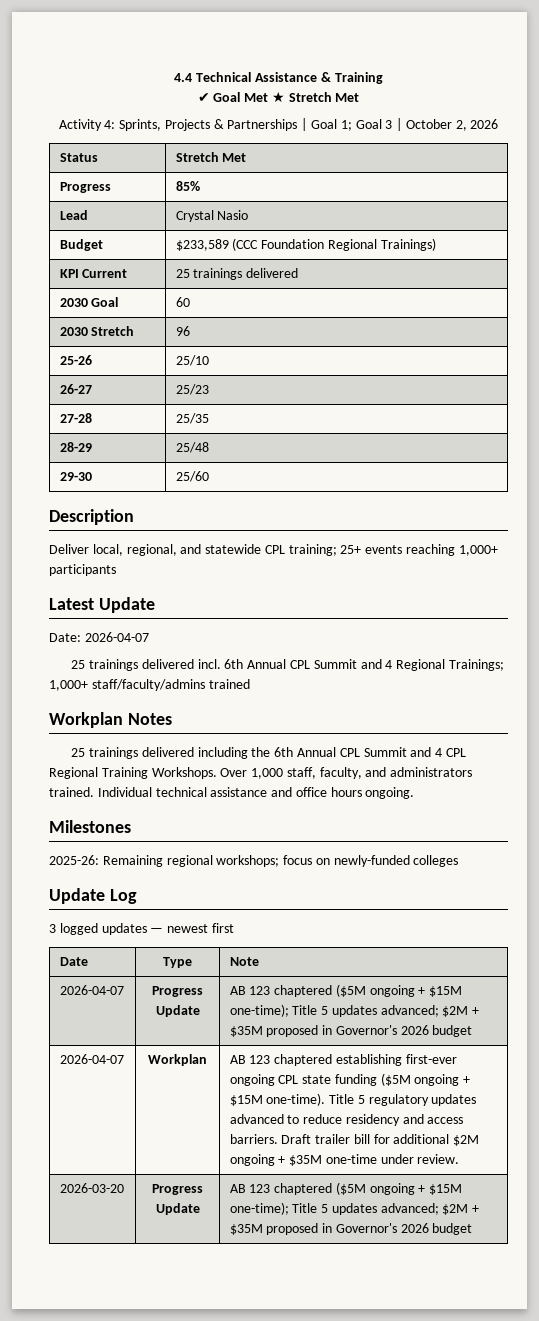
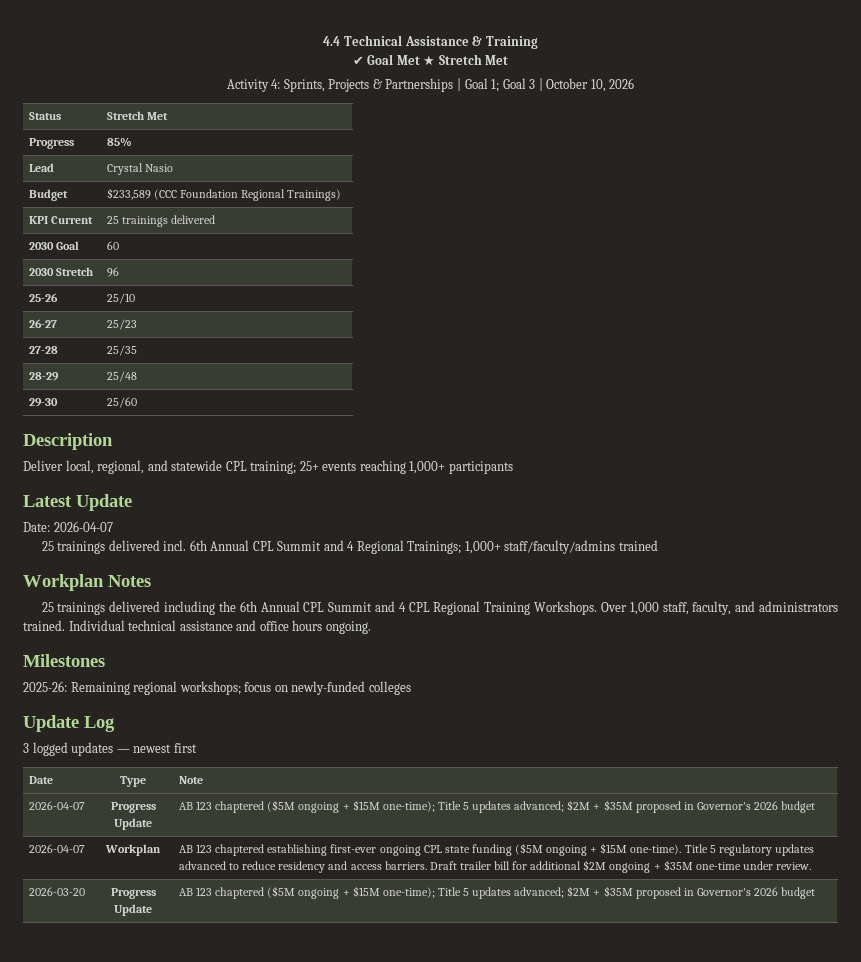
[455,120,467,131] 2, -> [590,79,606,92] 10,

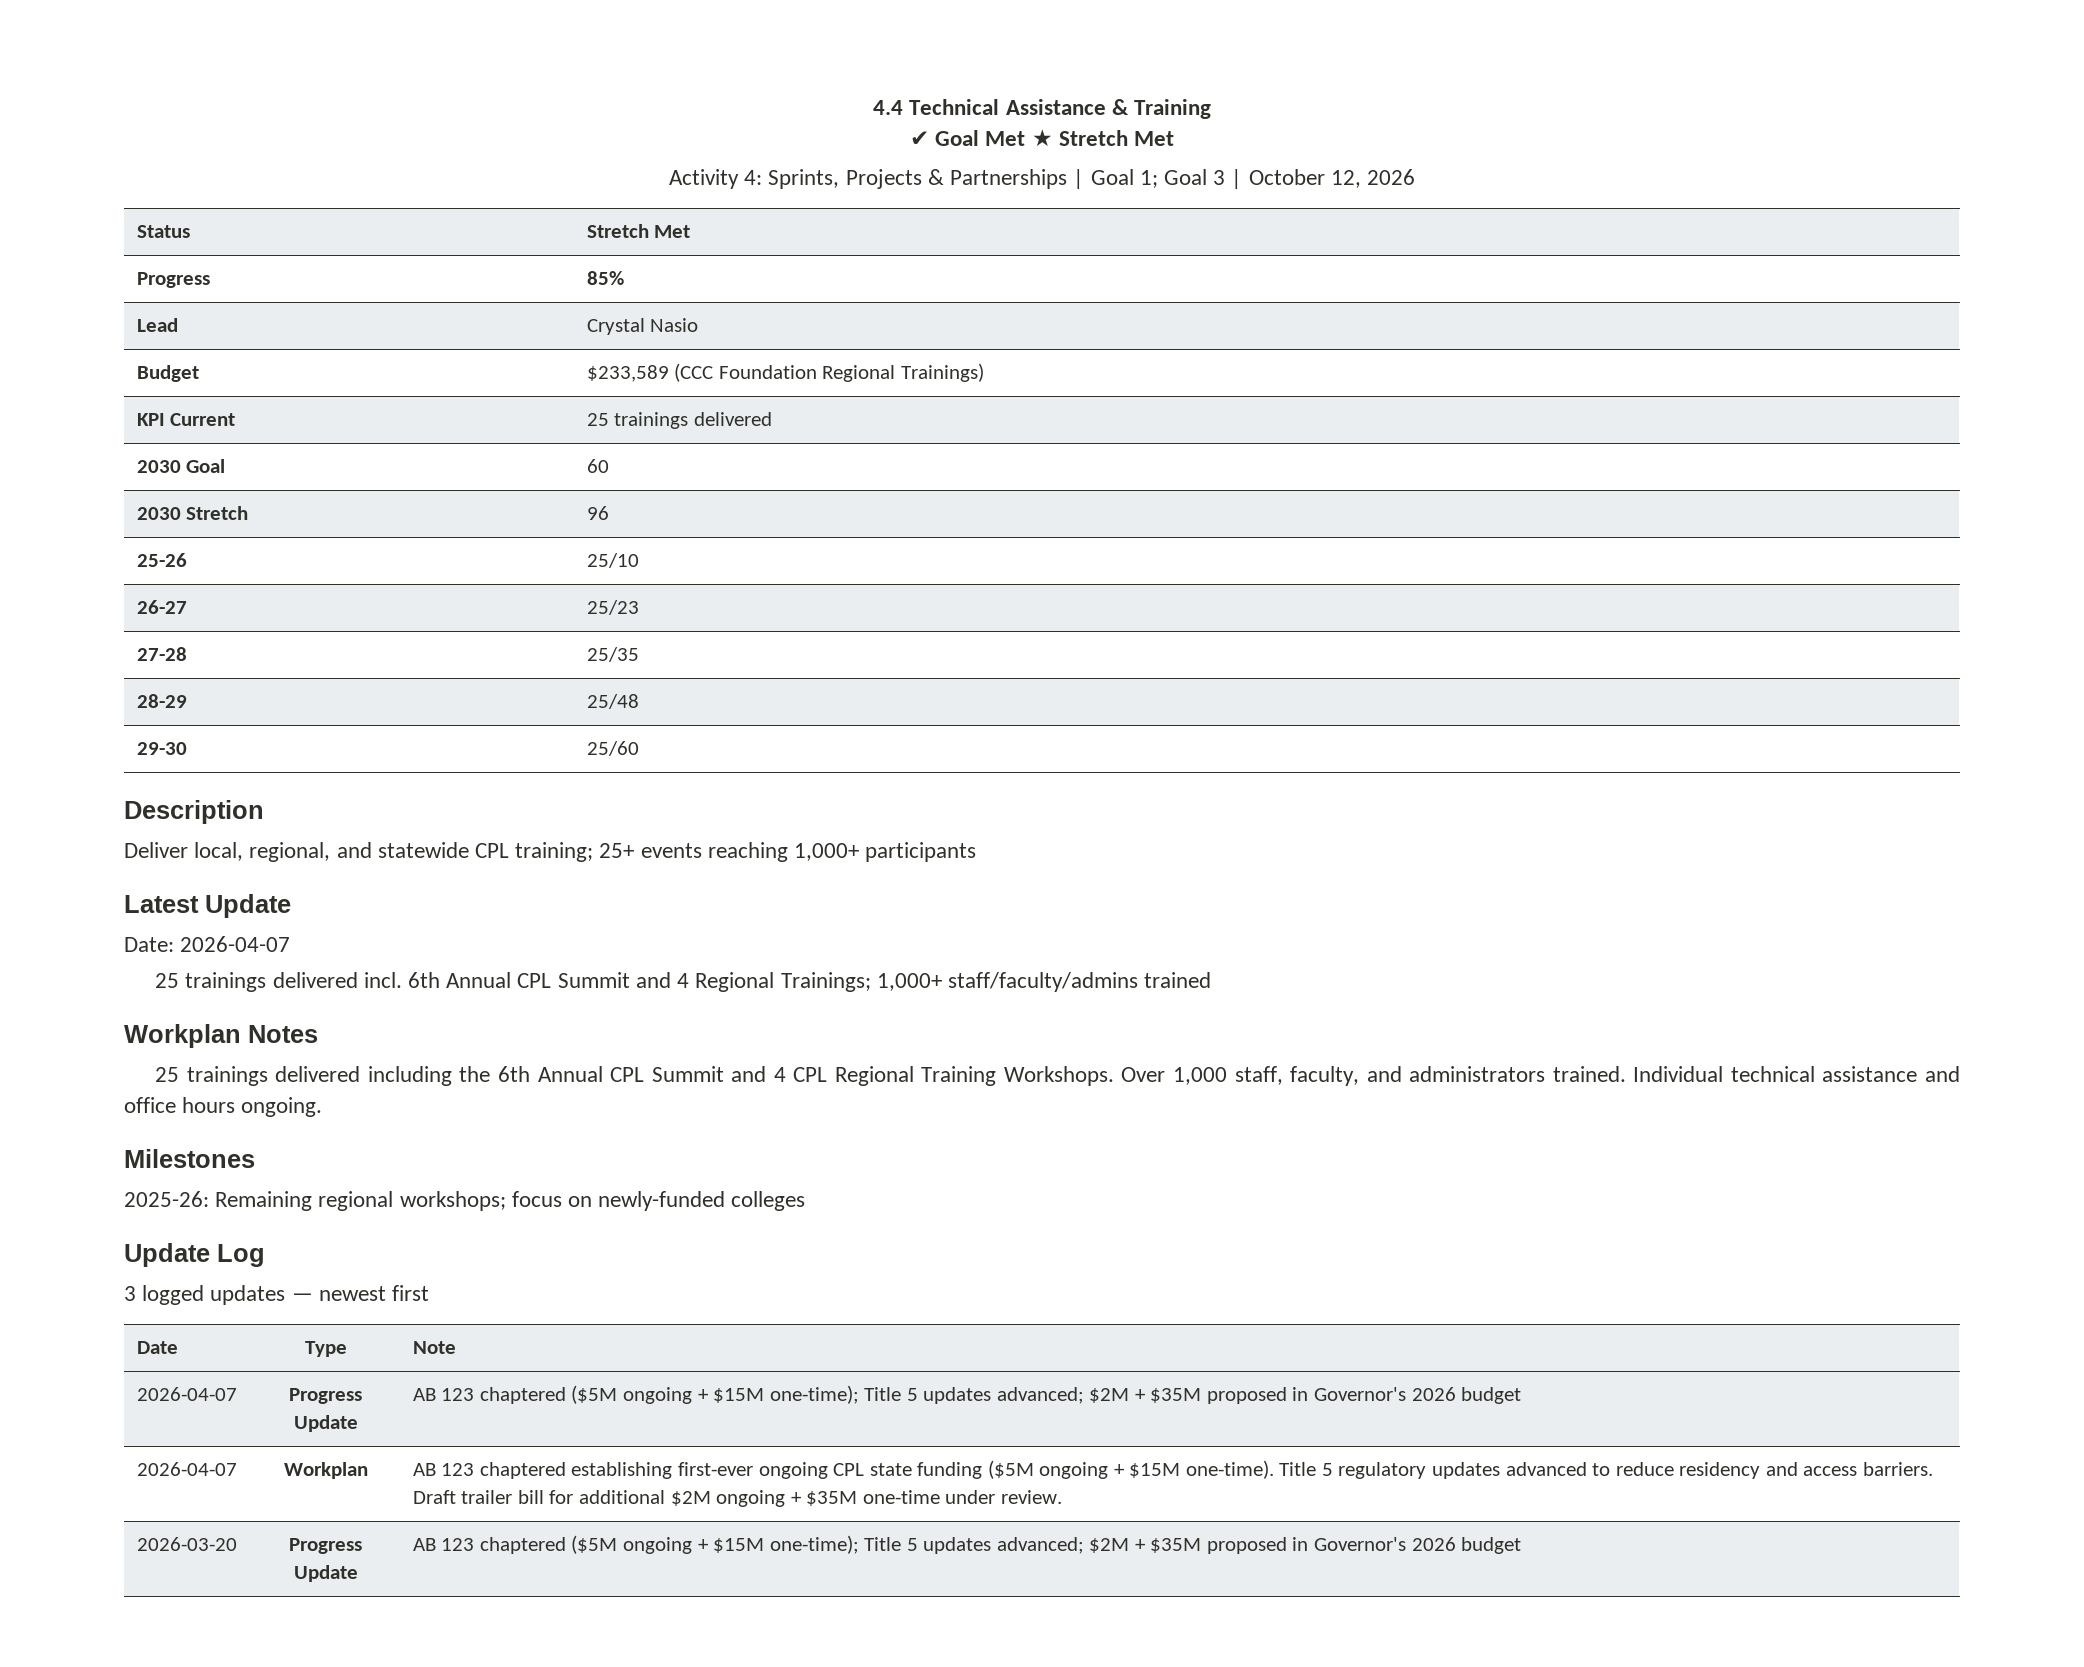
[590,79,606,92] 10, -> [1330,170,1361,188] 12,

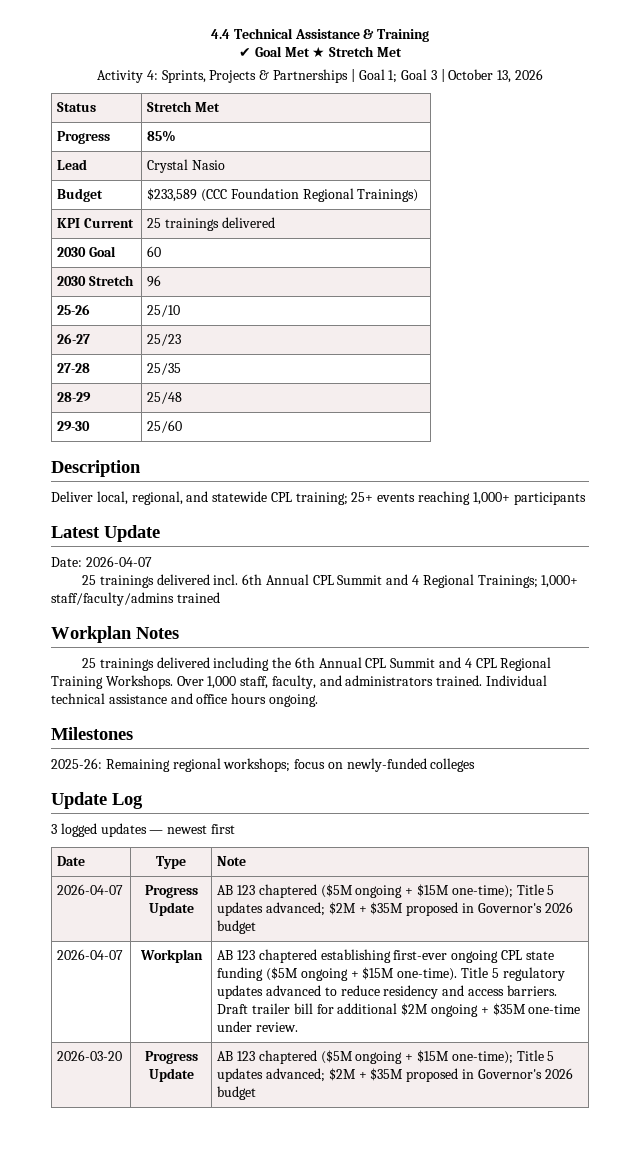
[1330,170,1361,188] 12, -> [497,70,512,83] 13,

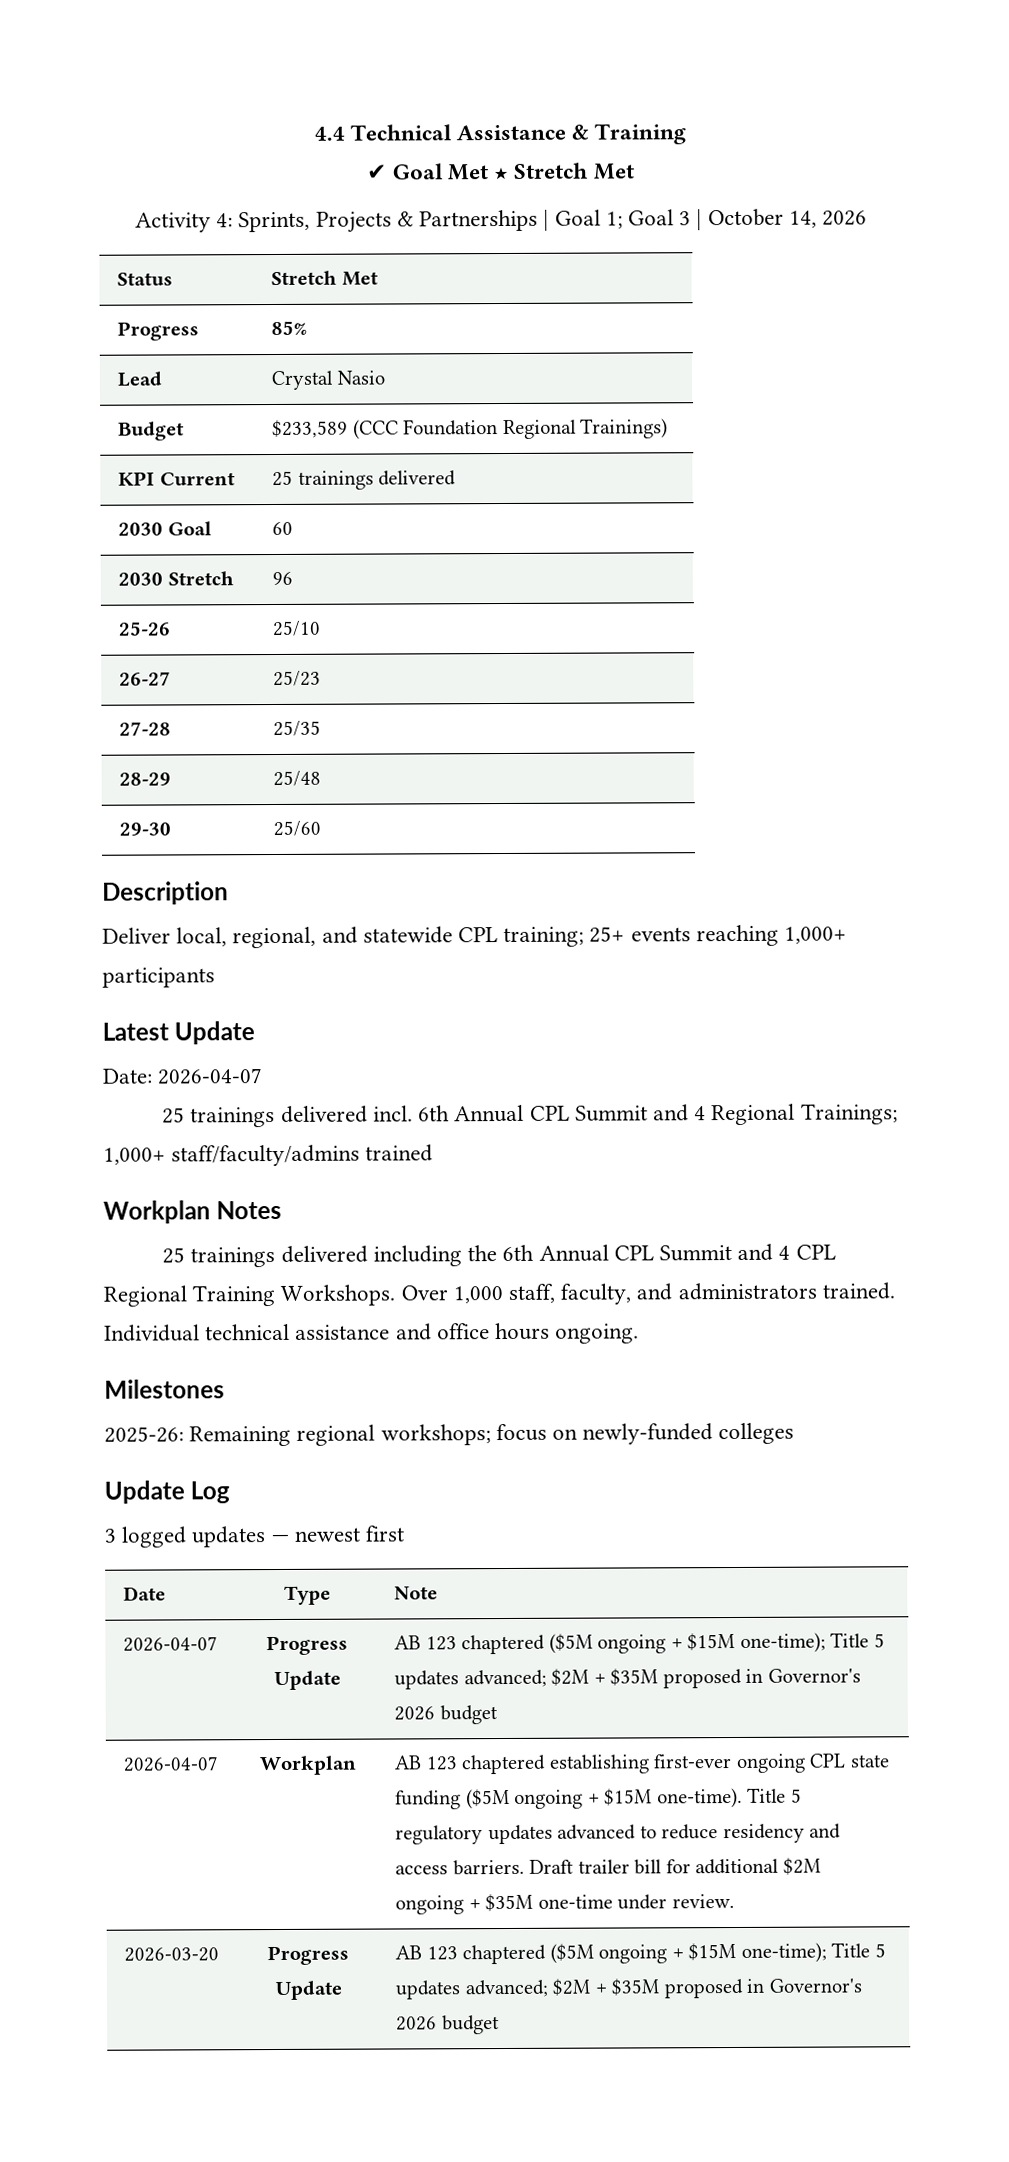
[497,70,512,83] 13, -> [788,210,817,228] 14,

